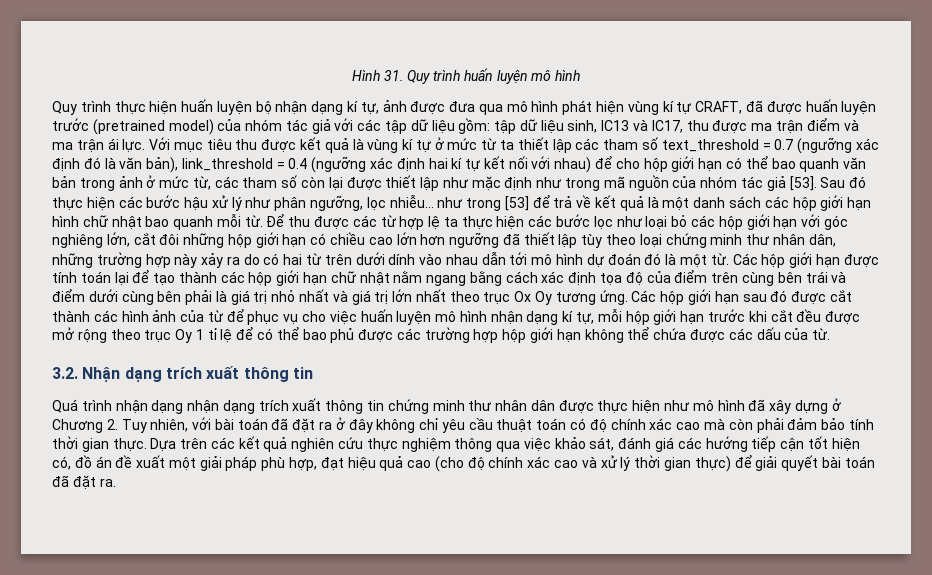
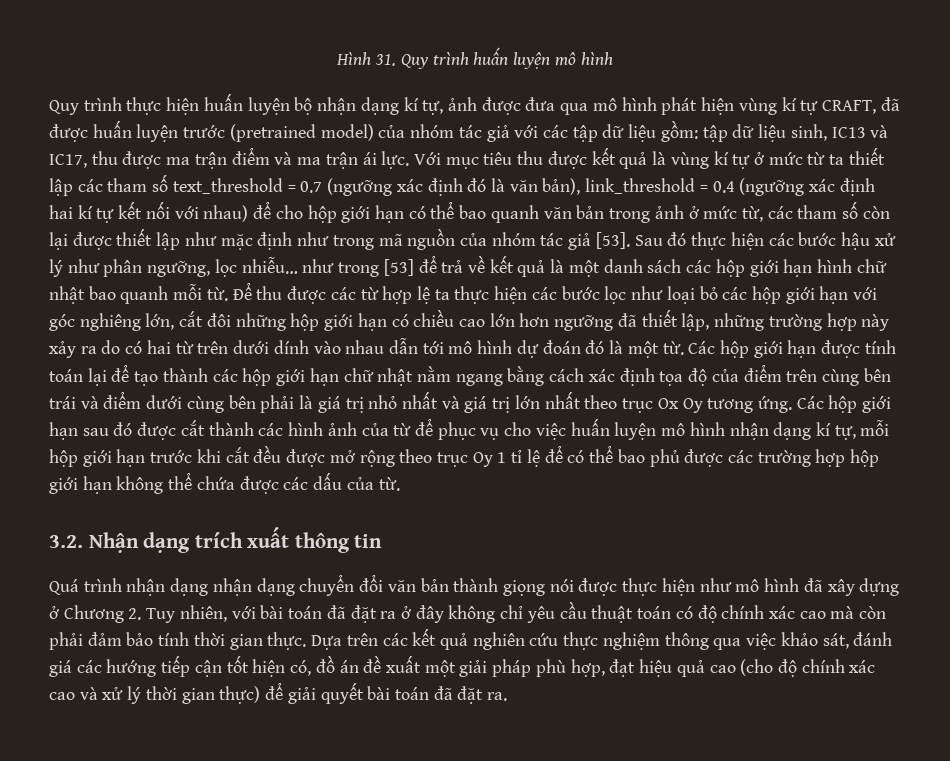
[558,233,836,248] lập tùy theo loại chứng minh thư nhân dân, -> [681,313,710,331] lập,
[258,398,555,414] trích xuất thông tin chứng minh thư nhân dân -> [299,574,574,596] chuyển đổi văn bản thành giọng nói

